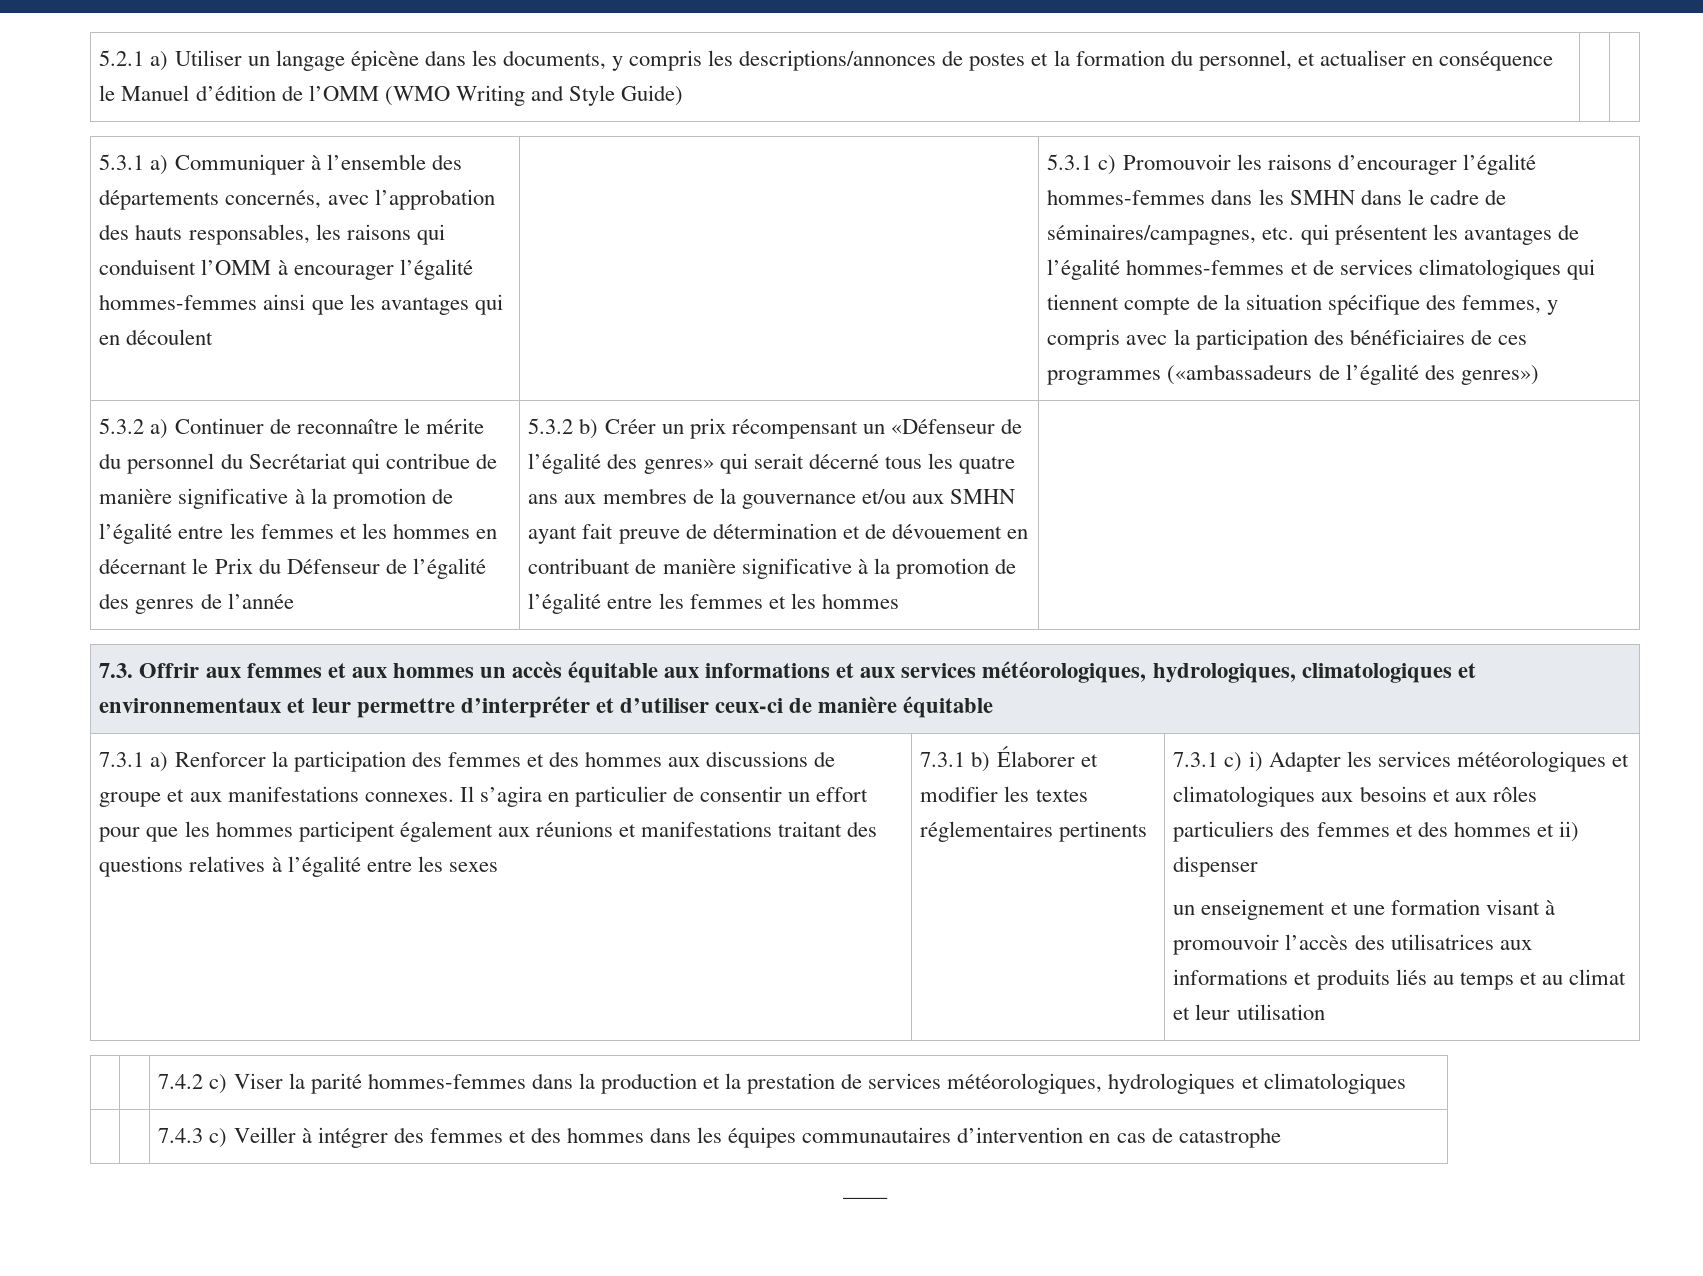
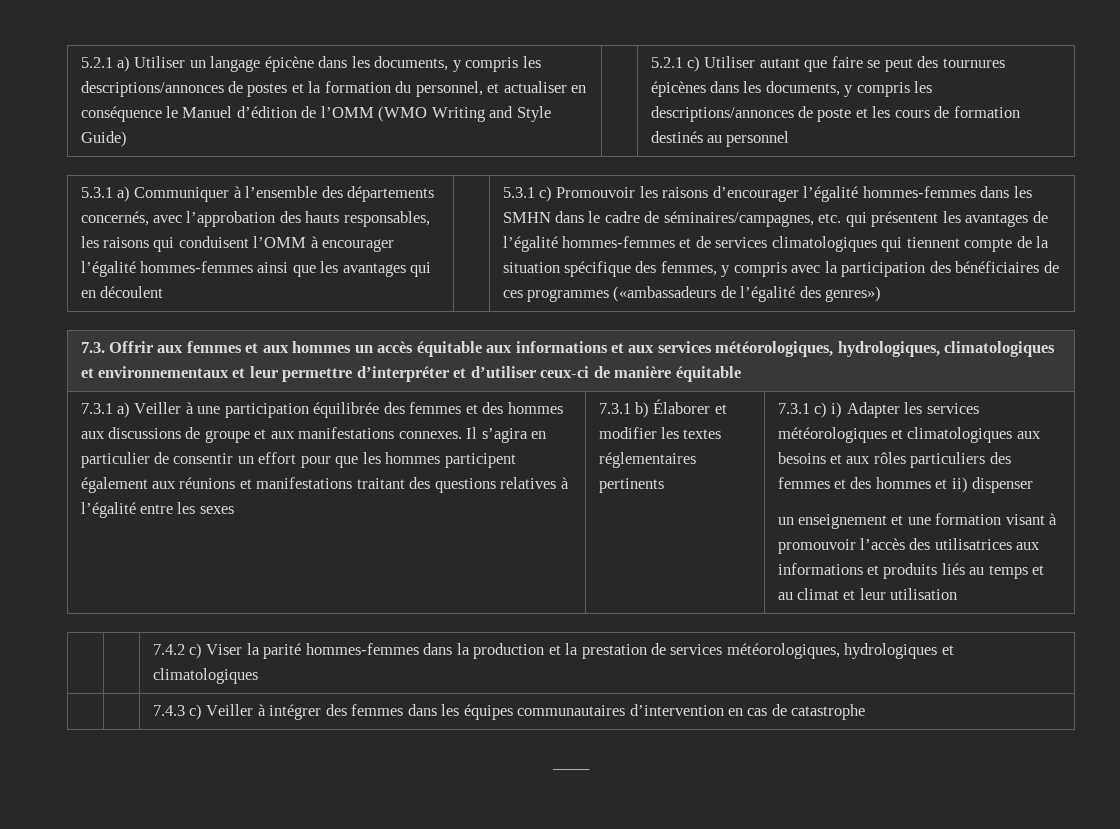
(684, 95) none -> [650,56,1005,72] [650,81,933,97] [650,106,1020,122] [650,131,790,147] 5.2.1 c) Utiliser autant que faire se peut des tournures épicènes dans les documents, y compris les descriptions/annonces de poste et les cours de formation destinés au personnel
[99,418,484,439] [99,453,497,474] [99,488,453,509] [99,523,497,544] [99,558,486,579] [99,593,294,614] [528,418,1022,439] [528,453,1015,474] [528,488,1015,509] [528,523,1028,544] [528,558,1016,579] [528,593,899,614] // 5.3.2 a) Continuer de reconnaître le mérite du personnel du Secrétariat qui contribue de manière significative à la promotion de l’égalité entre les femmes et les hommes en décernant le Prix du Défenseur de l’égalité des genres de l’année | 5.3.2 b) Créer un prix récompensant un «Défenseur de l’égalité des genres» qui serait décerné tous les quatre ans aux membres de la gouvernance et/ou aux SMHN ayant fait preuve de détermination et de dévouement en contribuant de manière significative à la promotion de l’égalité entre les femmes et les hommes | -> (882, 294) none
[174,751,406,772] Renforcer la participation -> [134,402,380,418] Veiller à une participation équilibrée
[508,1127,645,1143] et des hommes -> (404, 710) none

